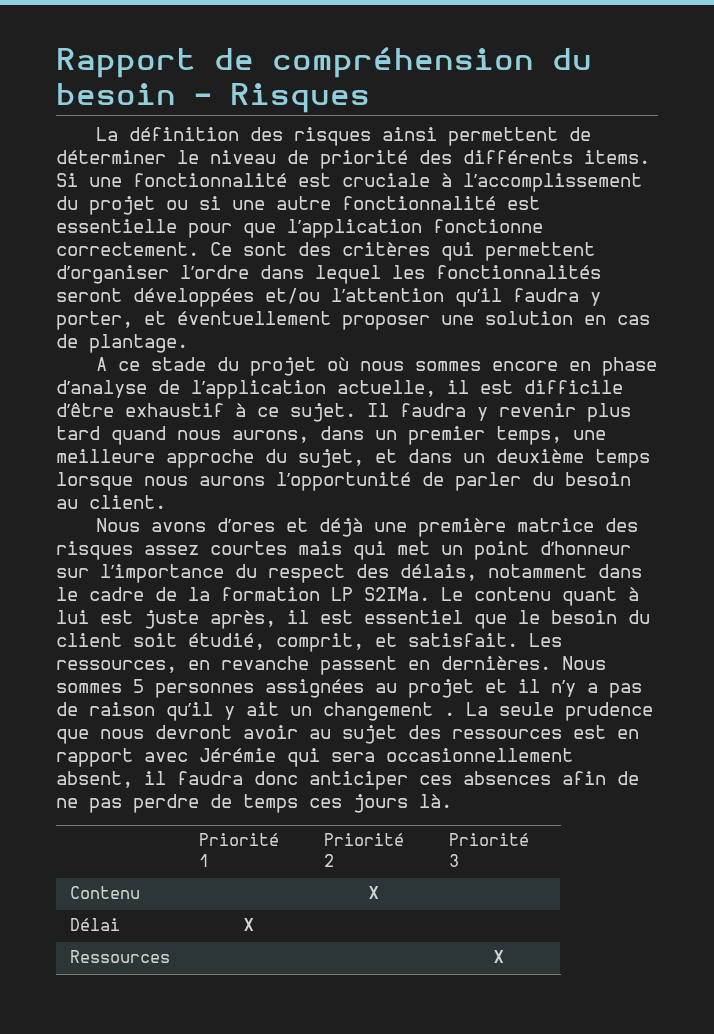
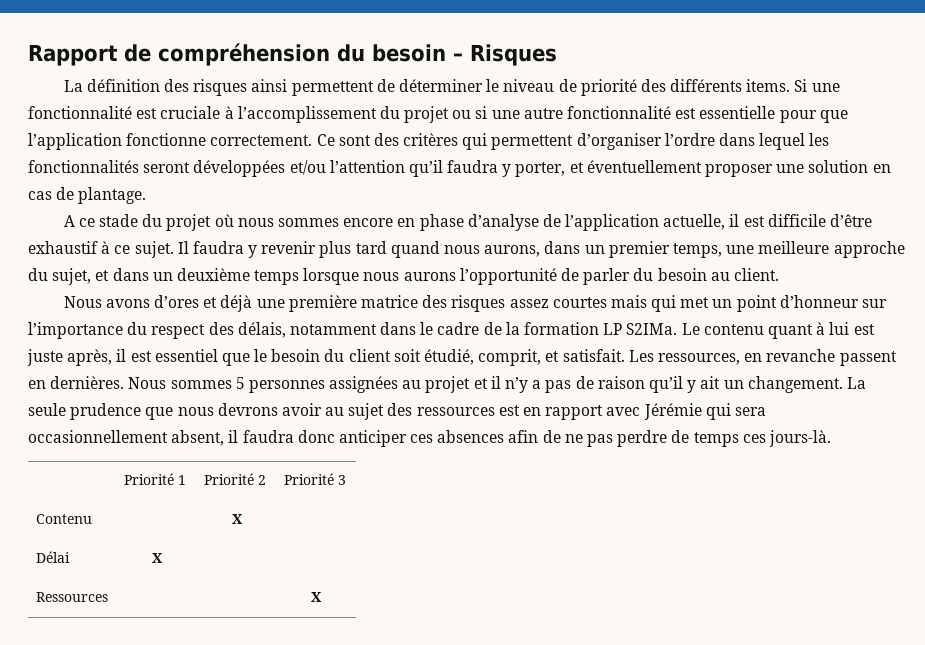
[323,702,455,721] changement . -> [747,376,843,393] changement.
[155,725,232,739] devront -> [217,403,278,416] devrons
[353,794,452,813] jours là. -> [768,430,831,447] jours-là.

